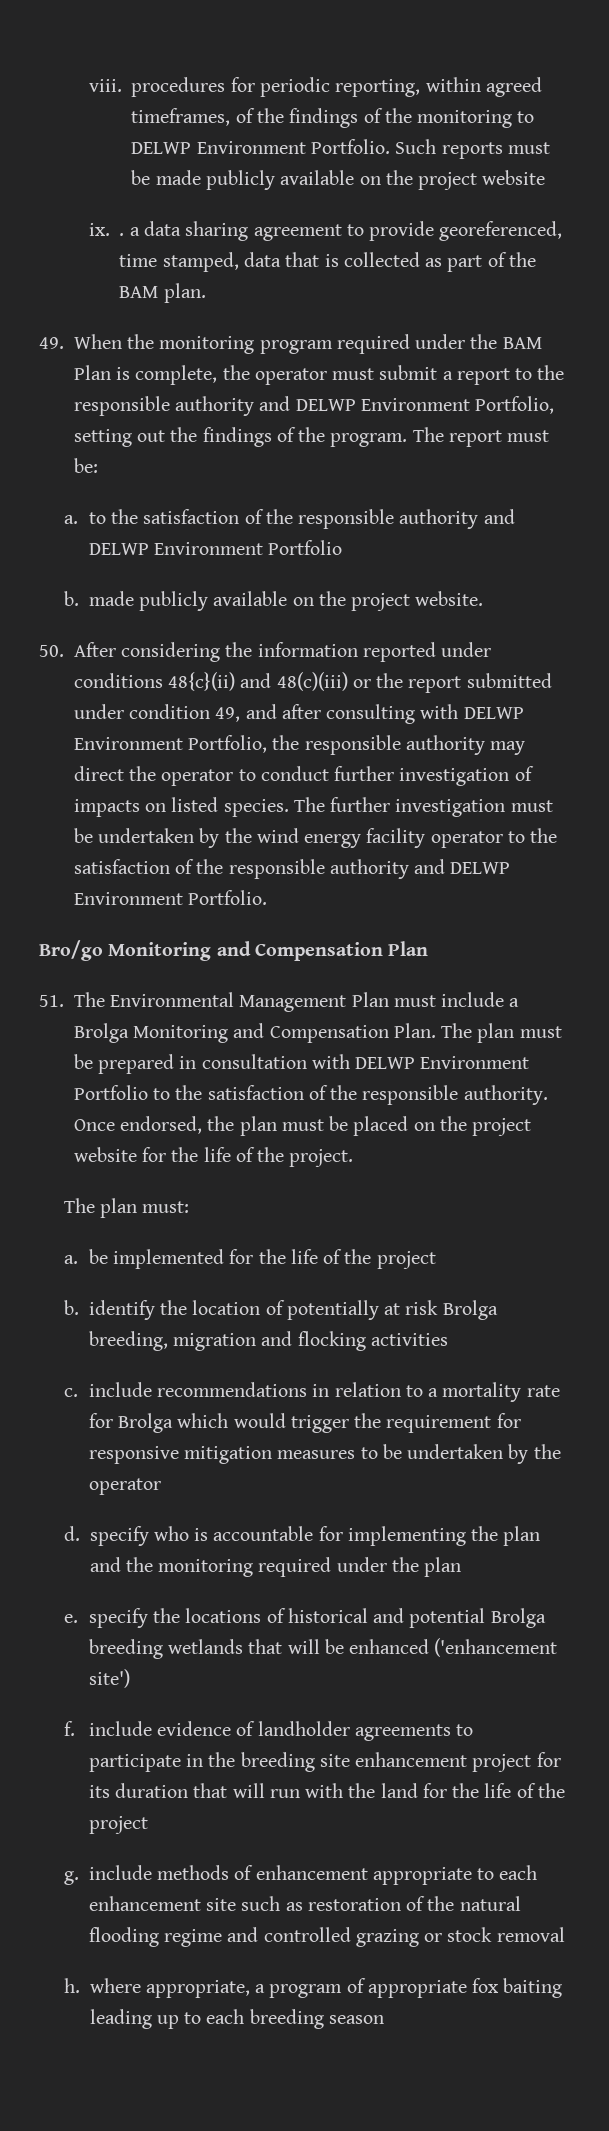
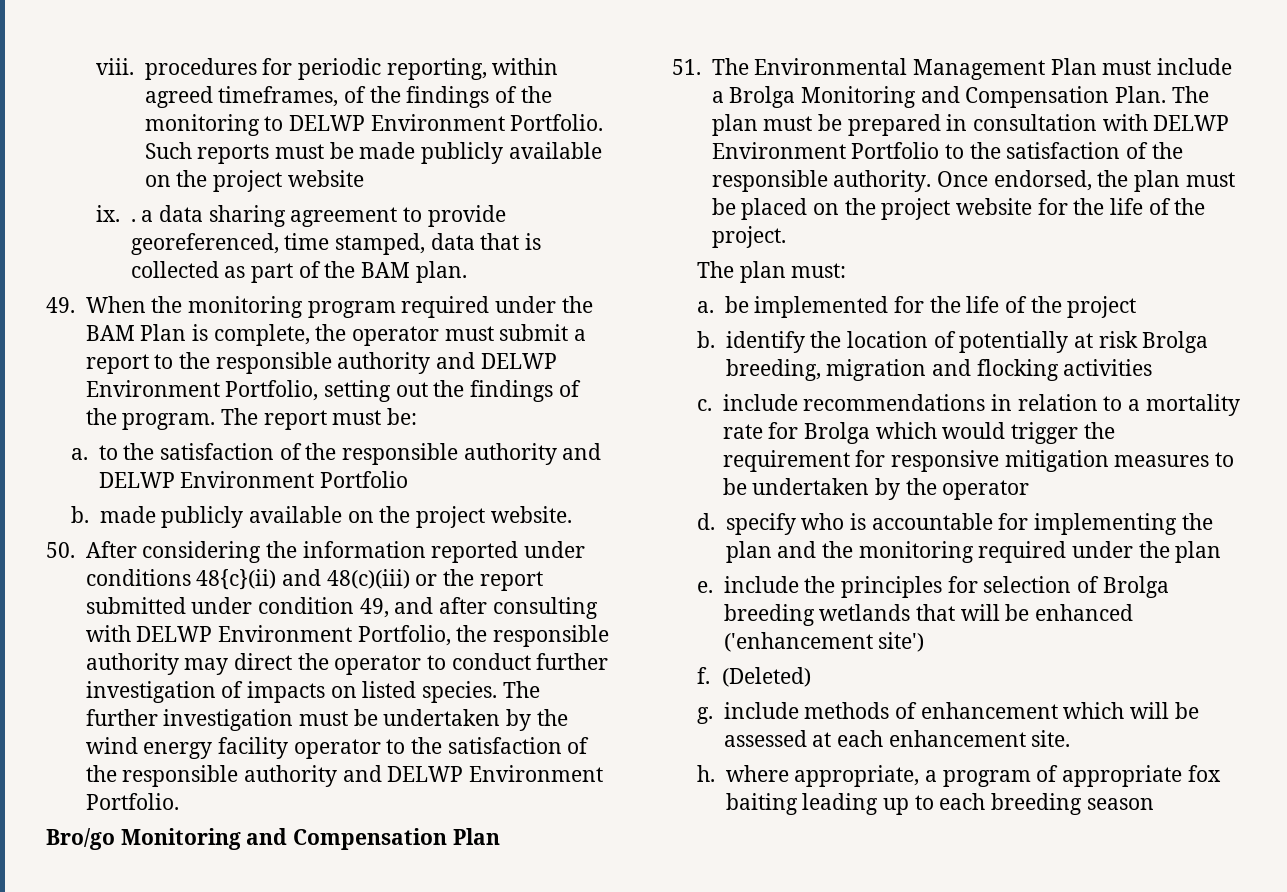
[88,1608,486,1628] specify the locations of historical and potential -> [723,576,1099,598] include the principles for selection of
[88,1721,474,1741] [88,1752,561,1772] [88,1783,565,1798] [88,1816,148,1834] include evidence of landholder agreements to participate in the breeding site enhancement project for its duration that will run with the land for the life of the project -> [722,667,812,687] (Deleted)
[372,1865,538,1885] [88,1896,521,1911] [88,1927,565,1947] appropriate to each enhancement site such as restoration of the natural flooding regime and controlled grazing or stock removal -> [1063,702,1199,719] [723,730,1071,747] which will be assessed at each enhancement site.

